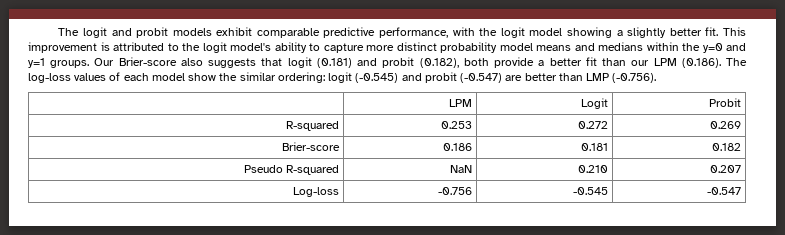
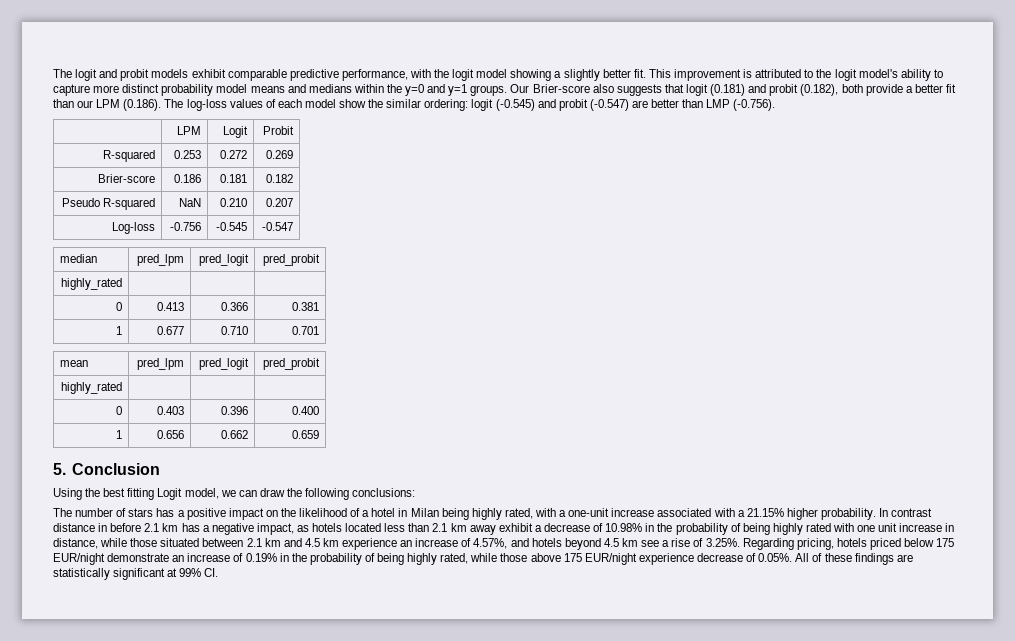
(741, 191) none -> [59,254,97,263] [137,254,185,266] [199,254,250,266] [263,254,321,266] [61,278,123,290] [116,302,123,311] [157,302,185,311] [221,302,249,311] [292,302,320,311] [116,326,123,335] [157,326,185,335] [221,326,249,335] [292,326,320,335] [59,360,88,367] [137,358,185,370] [199,358,250,370] [263,358,321,370] [61,382,123,394] [116,406,123,415] [157,406,185,415] [221,406,249,415] [292,406,320,415] [116,430,123,439] [157,430,185,439] [221,430,249,439] [292,430,320,439] [53,463,160,475] [53,488,416,500] [53,508,933,520] [53,523,955,535] [53,538,955,550] [53,553,913,565] [53,568,219,580] // median | pred_lpm | pred_logit | pred_probit // highly_rated | | | // 0 | 0.413 | 0.366 | 0.381 // 1 | 0.677 | 0.710 | 0.701 // mean | pred_lpm | pred_logit | pred_probit // highly_rated | | | // 0 | 0.403 | 0.396 | 0.400 // 1 | 0.656 | 0.662 | 0.659 // 5. Conclusion // Using the best fitting Logit model, we can draw the following conclusions: // The number of stars has a positive impact on the likelihood of a hotel in Milan being highly rated, with a one-unit increase associated with a 21.15% higher probability. In contrast distance in before 2.1 km has a negative impact, as hotels located less than 2.1 km away exhibit a decrease of 10.98% in the probability of being highly rated with one unit increase in distance, while those situated between 2.1 km and 4.5 km experience an increase of 4.57%, and hotels beyond 4.5 km see a rise of 3.25%. Regarding pricing, hotels priced below 175 EUR/night demonstrate an increase of 0.19% in the probability of being highly rated, while those above 175 EUR/night experience decrease of 0.05%. All of these findings are statistically significant at 99% CI.

